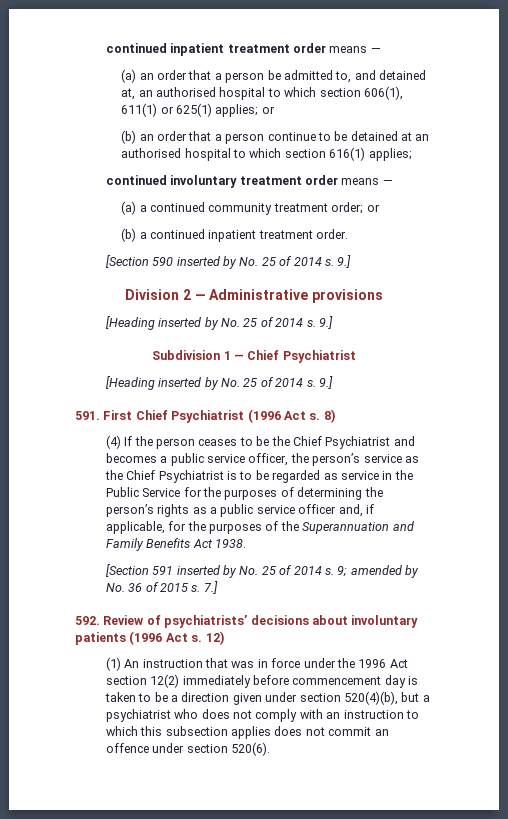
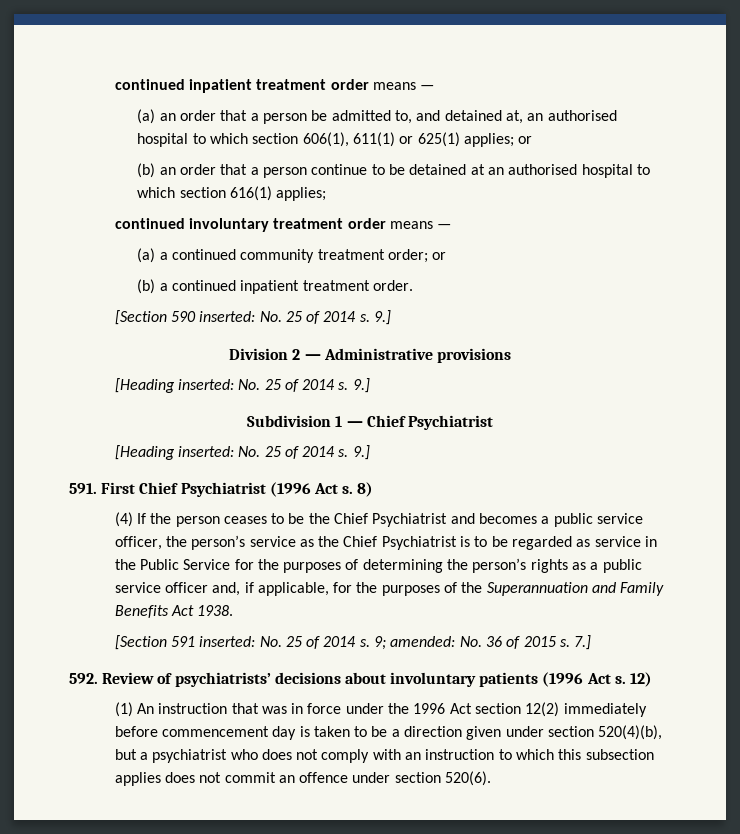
[176,256,238,269] inserted by -> [199,311,256,322] inserted:
[158,317,219,330] inserted by -> [177,379,234,390] inserted:
[158,377,219,390] inserted by -> [177,446,234,457] inserted:
[176,565,238,578] inserted by -> [199,636,256,647] inserted:
[350,565,420,578] amended by -> [390,636,456,647] amended:

